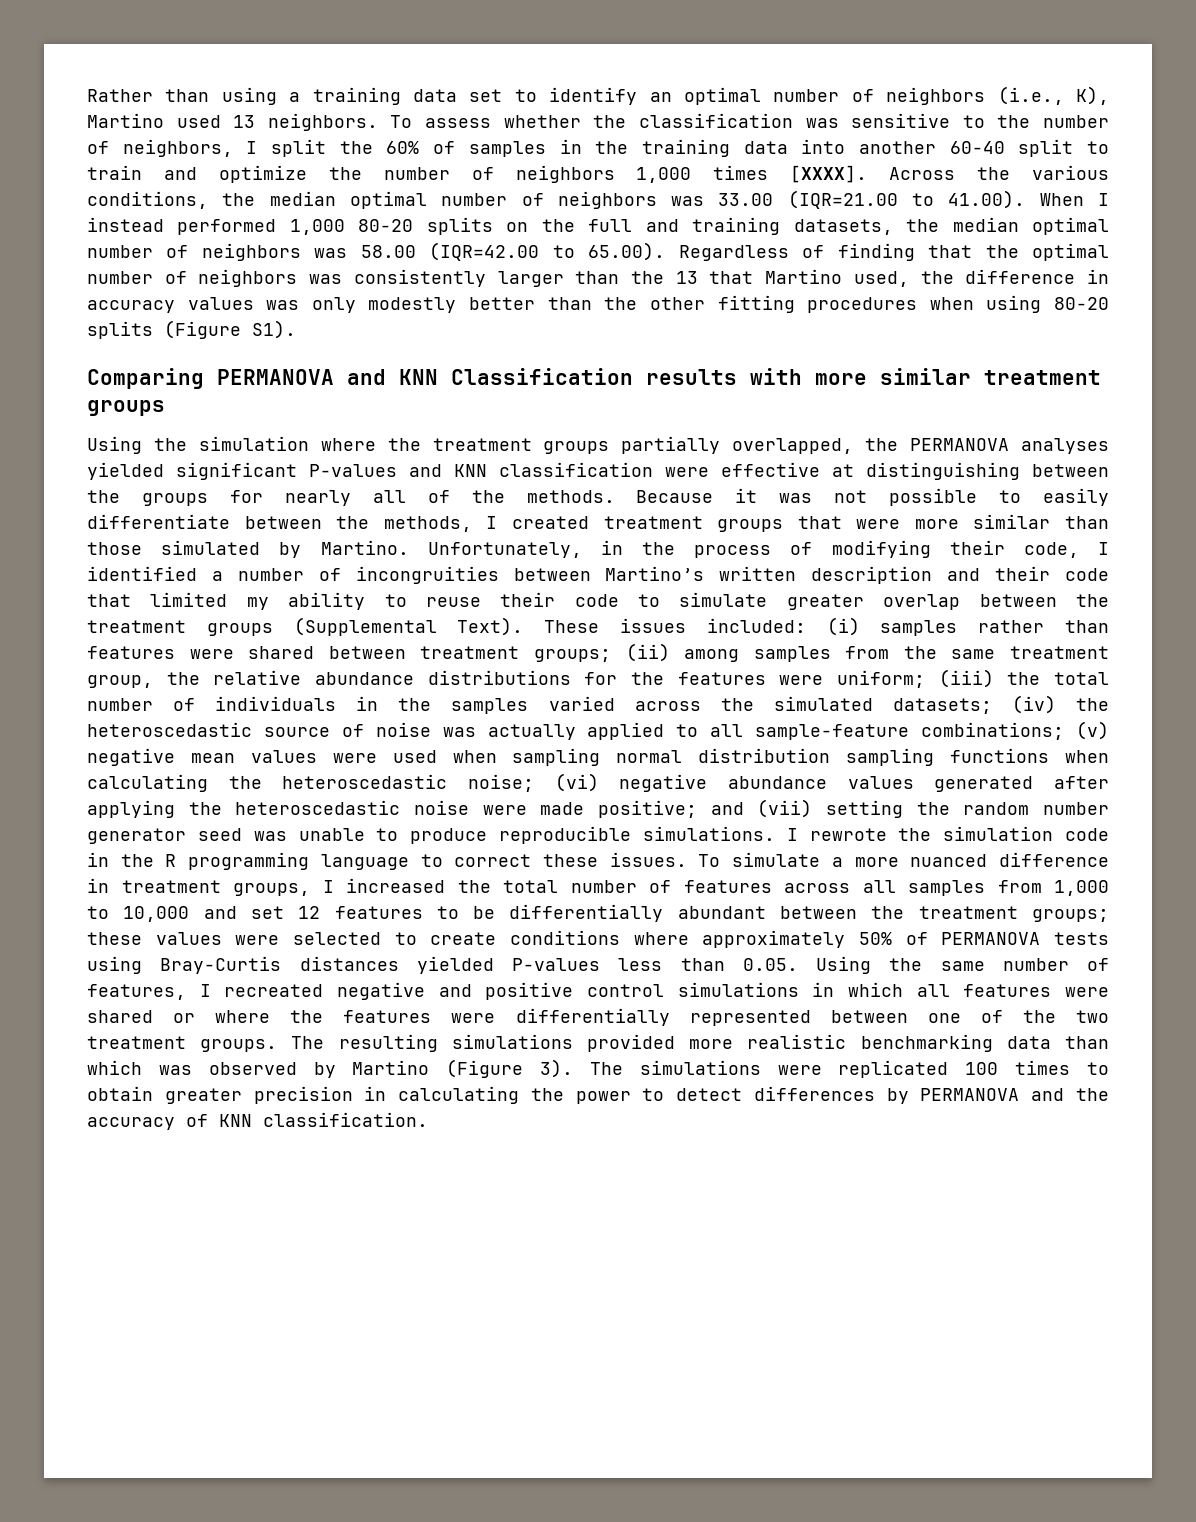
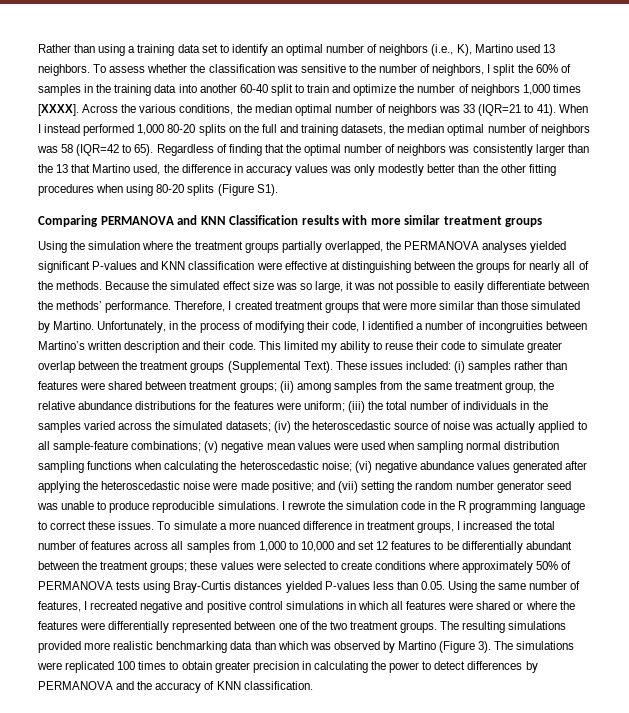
[718,190,1026,209] 33.00 (IQR=21.00 to 41.00). -> [463,104,556,116] 33 (IQR=21 to 41).
[360,242,666,261] 58.00 (IQR=42.00 to 65.00). -> [61,144,154,156] 58 (IQR=42 to 65).
(714, 496) none -> [152,281,343,293] the simulated effect size was so large,
[383,516,472,532] methods, -> [56,301,226,313] methods’ performance. Therefore,
[1065,568,1109,581] [87,594,131,607] code that -> [228,341,281,350] code. This

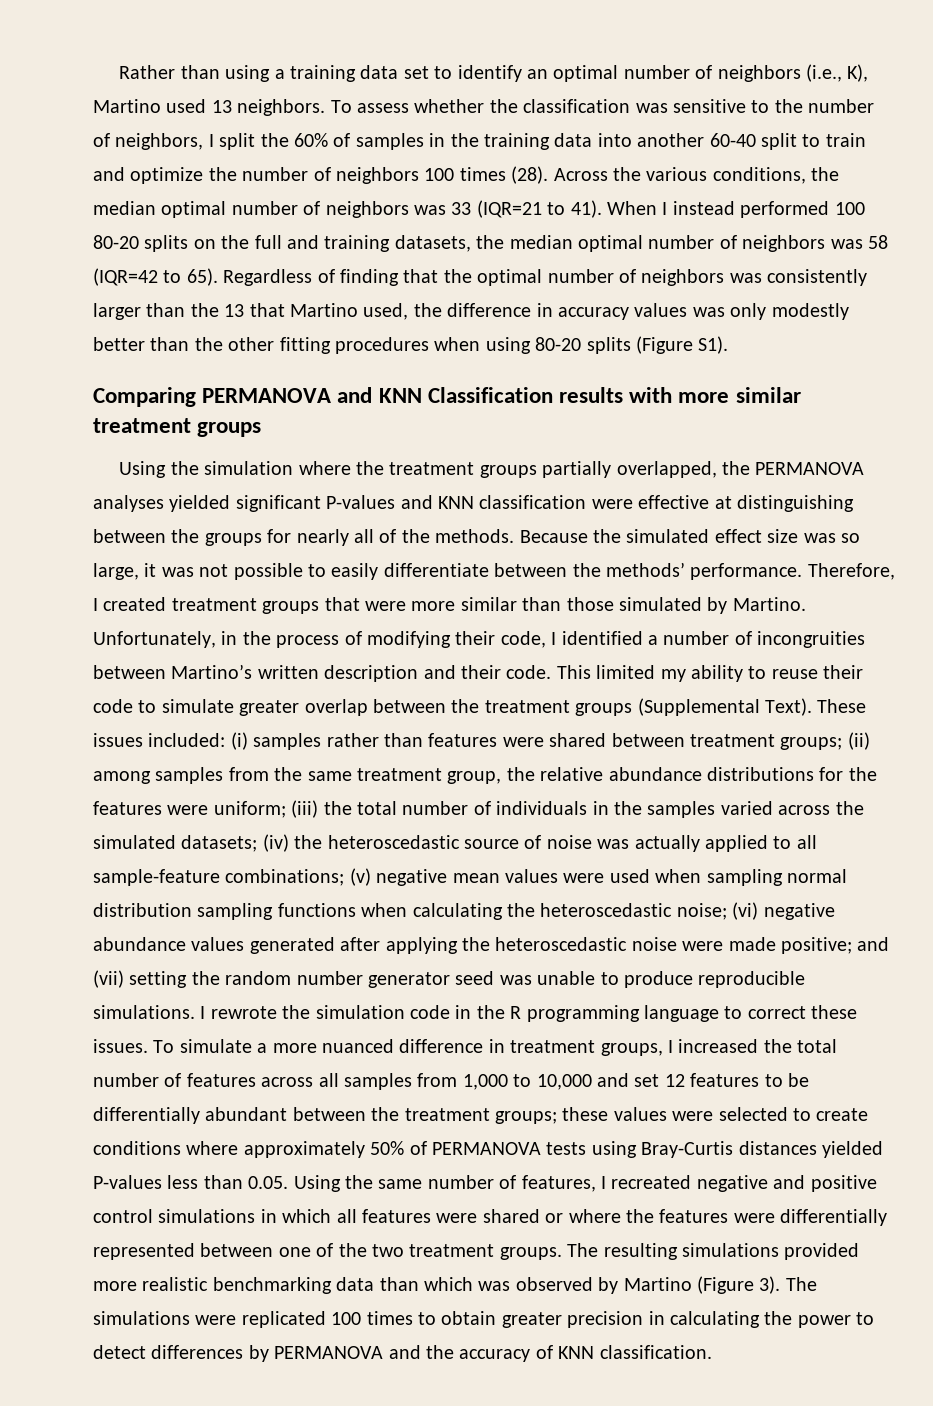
[522,84,581,95] [38,104,79,116] 1,000 times [XXXX]. -> [424,166,549,184] 100 times (28).
[137,124,165,135] 1,000 -> [834,202,865,215] 100

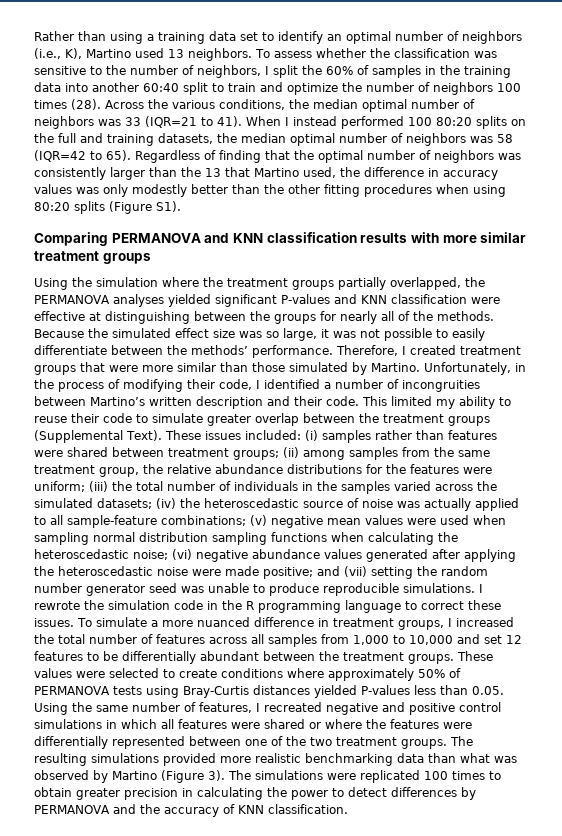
[709,133,756,147] 60-40 -> [143,83,179,92] 60:40
[93,235,139,249] 80-20 -> [436,117,472,126] 80:20
[535,337,582,351] 80-20 -> [34,202,70,211] 80:20
[427,387,553,403] Classification -> [266,232,357,243] classification
[494,1107,609,1124] groups; these -> [408,651,493,664] groups. These
[424,1277,473,1291] which -> [460,753,490,763] what

